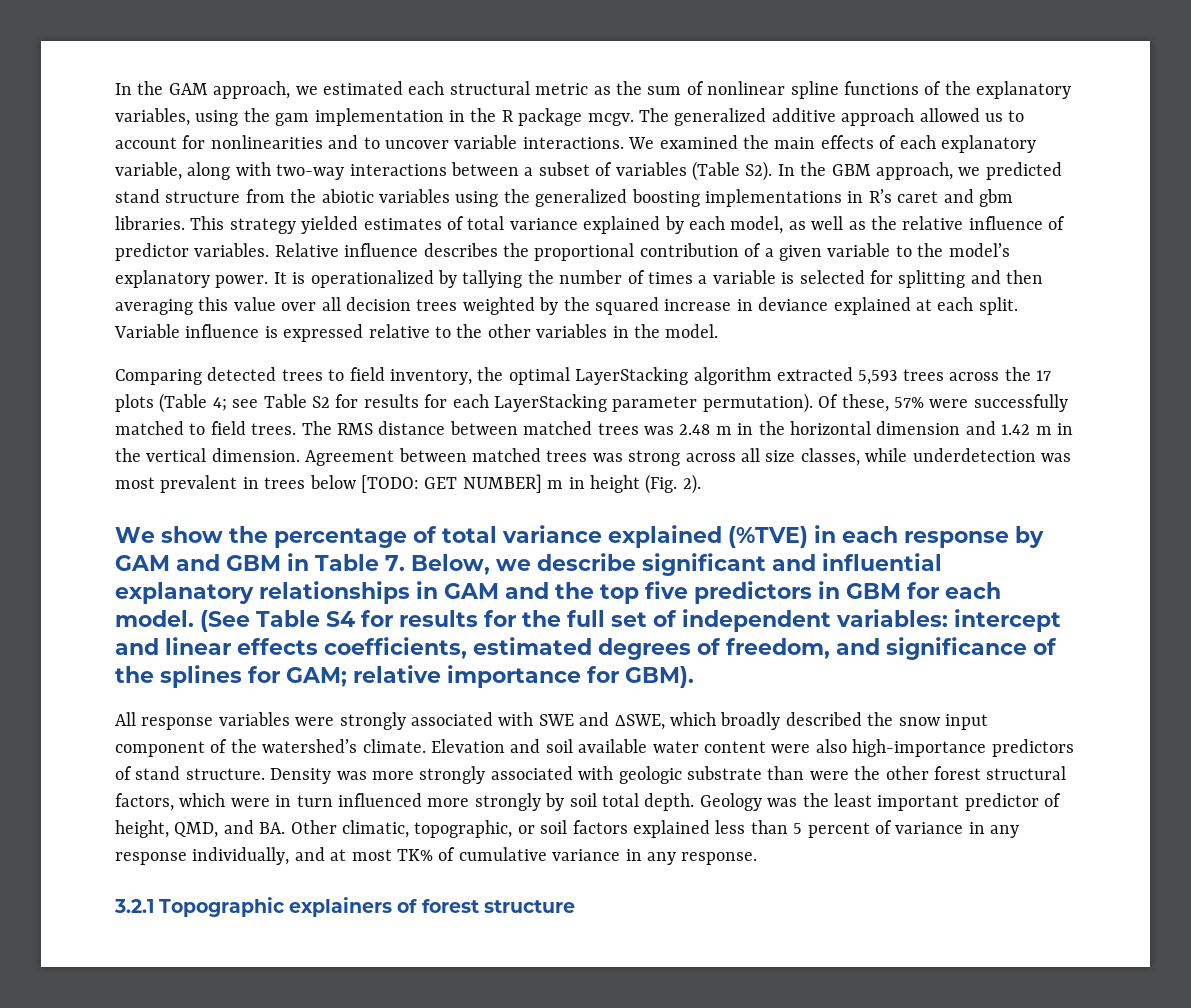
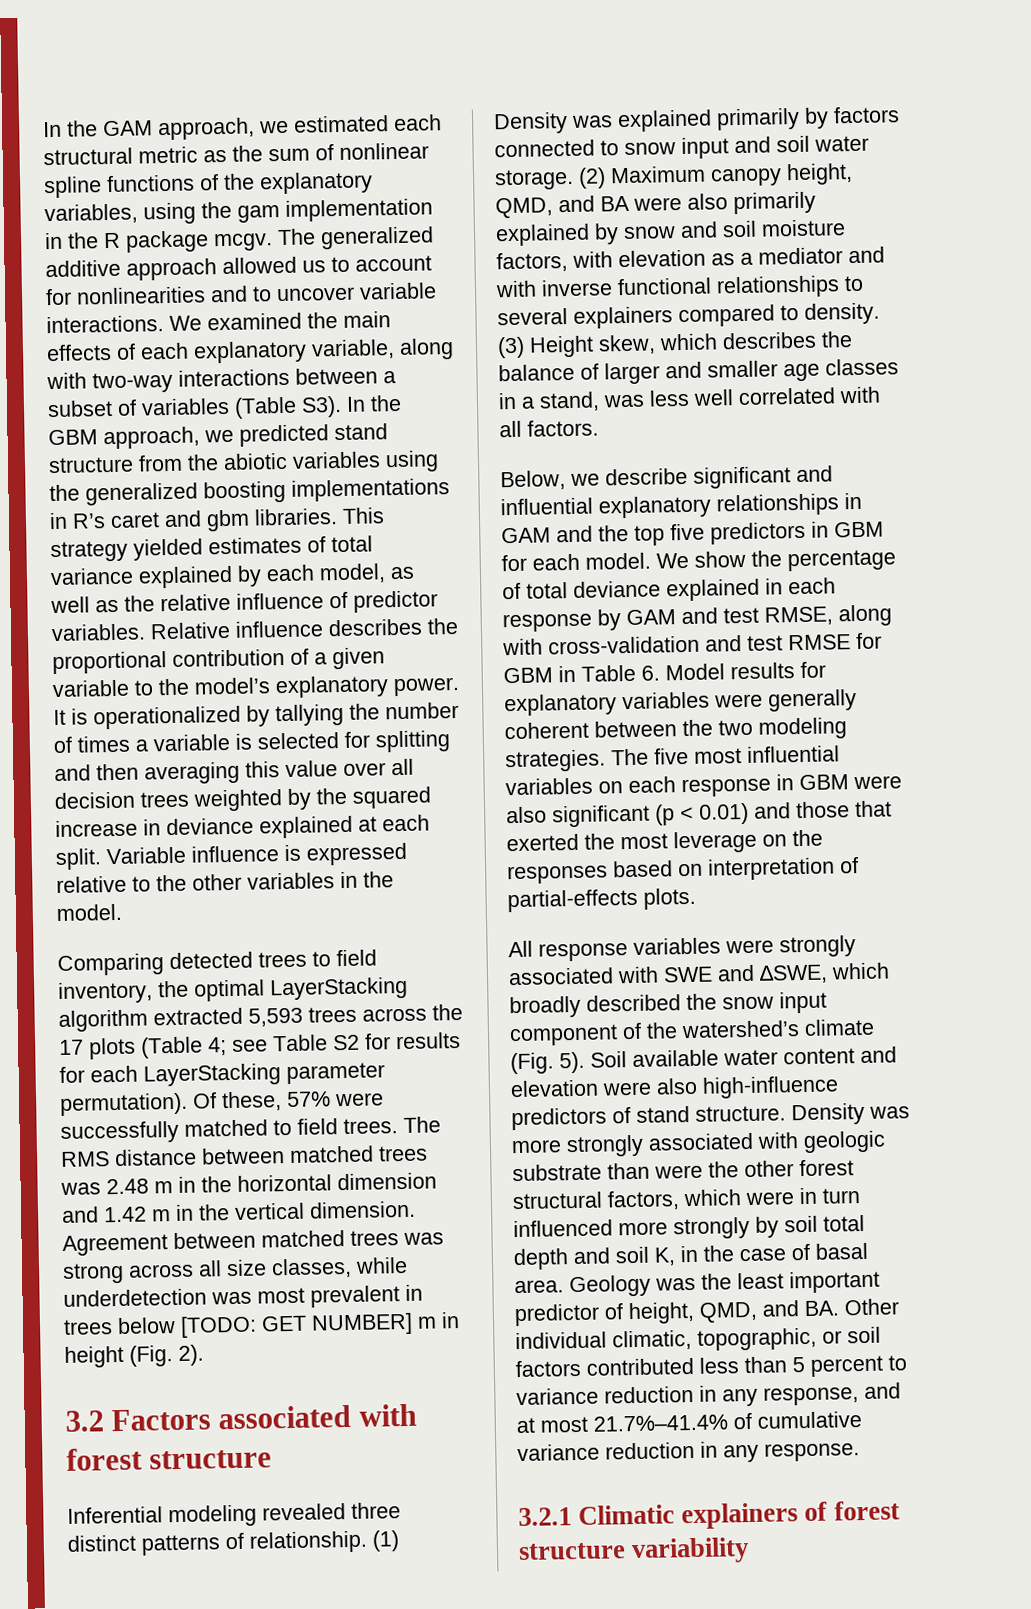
[745,161,773,181] S2). -> [301,395,342,418] S3).
[115,525,1044,548] [115,553,405,571] We show the percentage of total variance explained (%TVE) in each response by GAM and GBM in Table 7. -> [65,1403,417,1432] [66,1447,273,1471] [67,1502,401,1528] [67,1530,400,1556] [493,106,900,135] [494,135,869,160] [494,163,853,191] [495,191,816,219] [495,219,846,247] [496,246,885,273] [495,275,864,299] [497,302,880,329] [497,331,853,359] [498,358,899,385] [498,386,881,412] [499,419,599,438] 3.2 Factors associated with forest structure // Inferential modeling revealed three distinct patterns of relationship. (1) Density was explained primarily by factors connected to snow input and soil water storage. (2) Maximum canopy height, QMD, and BA were also primarily explained by snow and soil moisture factors, with elevation as a mediator and with inverse functional relationships to several explainers compared to density. (3) Height skew, which describes the balance of larger and smaller age classes in a stand, was less well correlated with all factors. //
[200,609,1061,632] [115,637,1057,660] [115,665,694,688] (See Table S4 for results for the full set of independent variables: intercept and linear effects coefficients, estimated degrees of freedom, and significance of the splines for GAM; relative importance for GBM). -> [656,549,896,572] [502,577,836,602] [502,604,892,633] [502,632,882,656] [503,661,826,684] [504,689,857,717] [504,717,847,740] [505,745,840,773] [505,774,902,798] [506,800,892,828] [506,829,823,854] [507,857,859,885] [507,887,696,913] We show the percentage of total deviance explained in each response by GAM and test RMSE, along with cross-validation and test RMSE for GBM in Table 6. Model results for explanatory variables were generally coherent between the two modeling strategies. The five most influential variables on each response in GBM were also significant (p < 0.01) and those that exerted the most leverage on the responses based on interpretation of partial-effects plots.
[362,739,573,753] climate. Elevation and soil -> [804,1018,875,1036] [510,1051,627,1075] climate (Fig. 5). Soil
[771,739,987,757] were also high-importance -> [860,1046,897,1064] [510,1075,839,1099] and elevation were also high-influence
[644,793,695,811] depth. -> [513,1242,868,1271] [514,1279,564,1294] depth and soil K, in the case of basal area.
(337, 827) none -> [515,1331,607,1350] individual
[632,820,710,838] explained -> [586,1357,694,1376] contributed
[874,820,1020,838] [115,847,290,865] of variance in any response individually, -> [888,1355,907,1371] [516,1385,859,1407] to variance reduction in any response,
[397,849,433,861] TK% -> [593,1414,728,1432] 21.7%–41.4%
(621, 855) none -> [605,1441,695,1460] reduction
[159,897,285,917] Topographic -> [578,1504,676,1526] Climatic
(575, 906) none -> [631,1537,750,1565] variability

